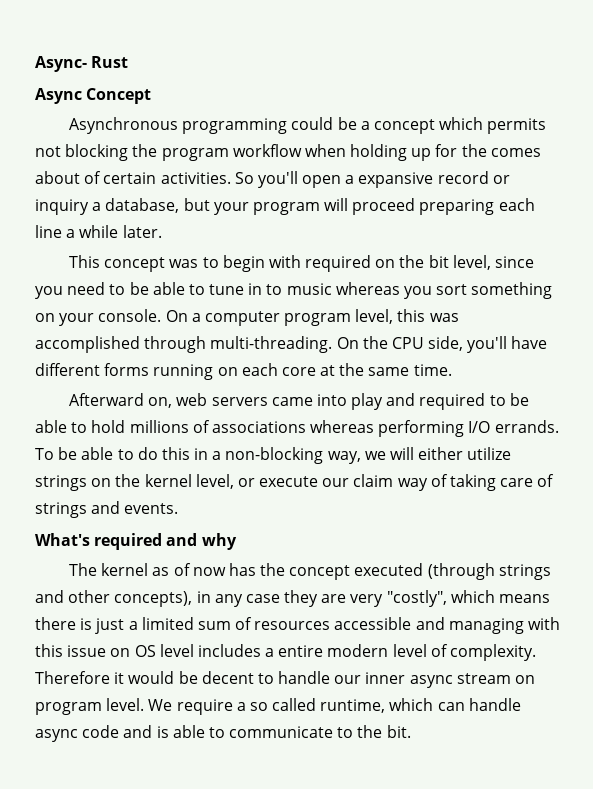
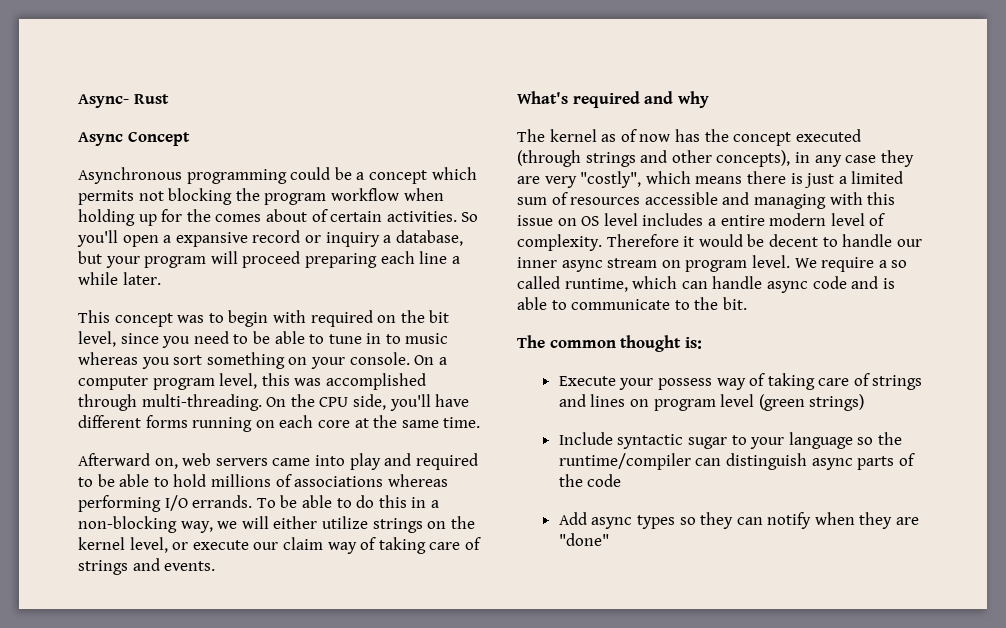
(411, 731) none -> [517,335,702,352] [558,373,923,390] [558,394,865,411] [558,432,902,449] [558,453,915,470] [558,474,622,487] [558,512,920,529] [558,533,609,546] // The common thought is: // Execute your possess way of taking care of strings and lines on program level (green strings) // Include syntactic sugar to your language so the runtime/compiler can distinguish async parts of the code // Add async types so they can notify when they are "done"

